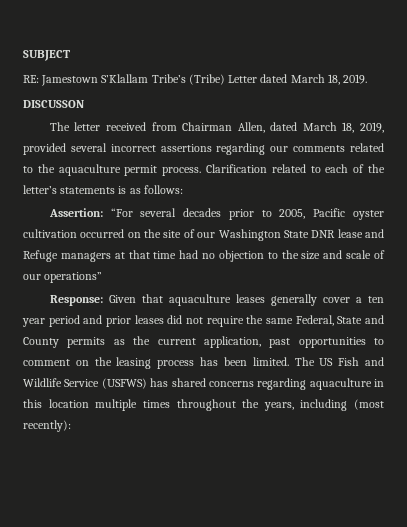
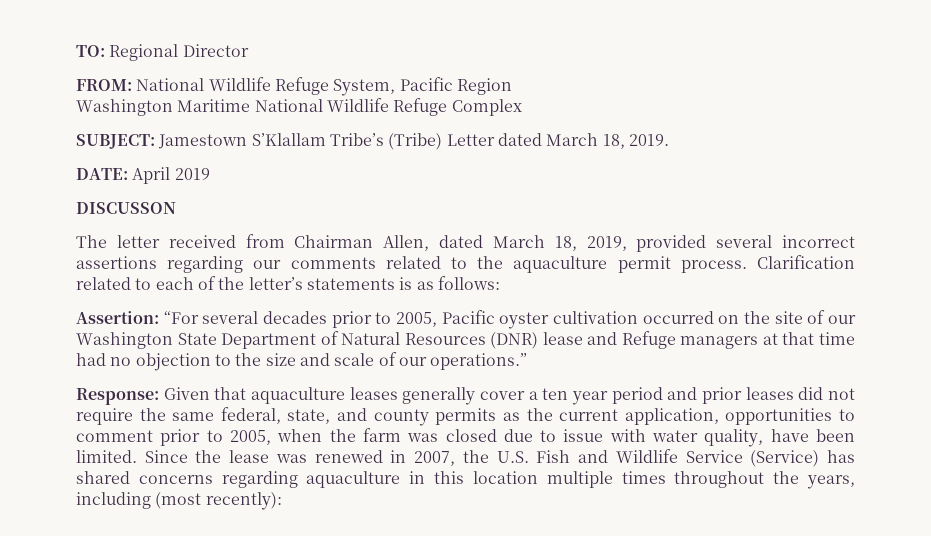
[23,50,70,61] [23,75,39,83] SUBJECT // RE: -> [76,44,249,61] [76,77,512,96] [76,98,522,116] [76,134,155,149] TO: Regional Director // FROM: National Wildlife Refuge System, Pacific Region // Washington Maritime National Wildlife Refuge Complex // SUBJECT:
(368, 79) none -> [76,167,210,184] // DATE: April 2019
[311,230,336,238] DNR -> [221,331,539,349] Department of Natural Resources (DNR)
[44,272,103,283] operations” -> [430,353,528,370] operations.”
[295,315,385,326] [23,337,59,348] Federal, State and County -> [220,407,429,426] federal, state, and county
[269,338,291,348] past -> (719, 416) none
[75,357,334,369] on the leasing process has been limited. The US -> [160,428,855,447] [76,450,529,466] prior to 2005, when the farm was closed due to issue with water quality, have been limited. Since the lease was renewed in 2007, the U.S.
[101,378,147,389] (USFWS) -> [750,450,820,467] (Service)

